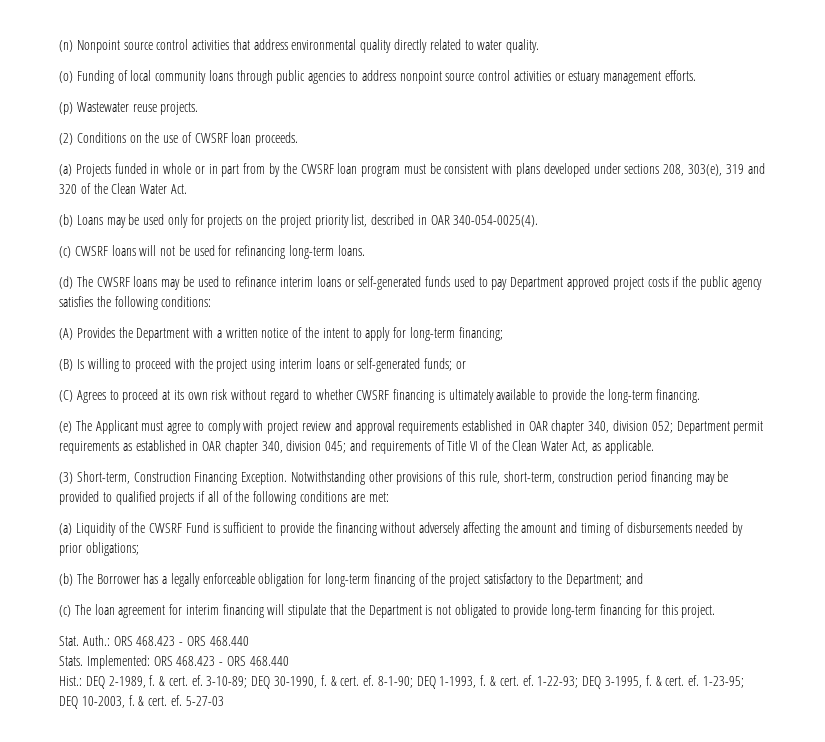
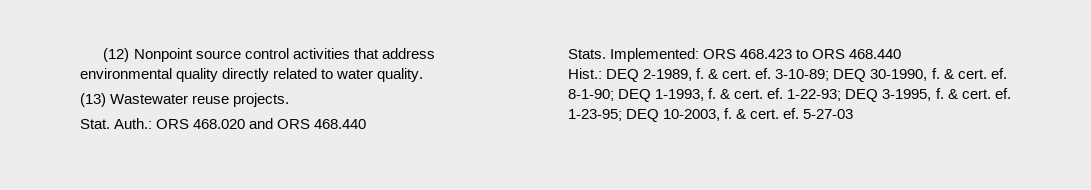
[59,40,73,52] (n) -> [103,48,130,62] (12)
[59,70,697,84] [59,102,199,115] [59,132,299,146] [59,163,765,177] [59,183,187,194] [59,214,539,228] [59,245,365,259] [59,276,762,290] [59,296,212,310] [59,327,503,341] [59,358,466,372] [59,389,701,403] [59,420,764,434] [59,440,654,454] [59,471,729,485] [59,491,389,505] [59,522,744,536] [59,542,139,556] [59,573,644,587] [59,604,716,618] (o) Funding of local community loans through public agencies to address nonpoint source control activities or estuary management efforts. // (p) Wastewater reuse projects. // (2) Conditions on the use of CWSRF loan proceeds. // (a) Projects funded in whole or in part from by the CWSRF loan program must be consistent with plans developed under sections 208, 303(e), 319 and 320 of the Clean Water Act. // (b) Loans may be used only for projects on the project priority list, described in OAR 340-054-0025(4). // (c) CWSRF loans will not be used for refinancing long-term loans. // (d) The CWSRF loans may be used to refinance interim loans or self-generated funds used to pay Department approved project costs if the public agency satisfies the following conditions: // (A) Provides the Department with a written notice of the intent to apply for long-term financing; // (B) Is willing to proceed with the project using interim loans or self-generated funds; or // (C) Agrees to proceed at its own risk without regard to whether CWSRF financing is ultimately available to provide the long-term financing. // (e) The Applicant must agree to comply with project review and approval requirements established in OAR chapter 340, division 052; Department permit requirements as established in OAR chapter 340, division 045; and requirements of Title VI of the Clean Water Act, as applicable. // (3) Short-term, Construction Financing Exception. Notwithstanding other provisions of this rule, short-term, construction period financing may be provided to qualified projects if all of the following conditions are met: // (a) Liquidity of the CWSRF Fund is sufficient to provide the financing without adversely affecting the amount and timing of disbursements needed by prior obligations; // (b) The Borrower has a legally enforceable obligation for long-term financing of the project satisfactory to the Department; and // (c) The loan agreement for interim financing will stipulate that the Department is not obligated to provide long-term financing for this project. -> [80,93,290,107] (13) Wastewater reuse projects.
[136,636,184,646] 468.423 - -> [193,118,274,129] 468.020 and
[219,662,224,666] - -> [796,49,809,59] to

